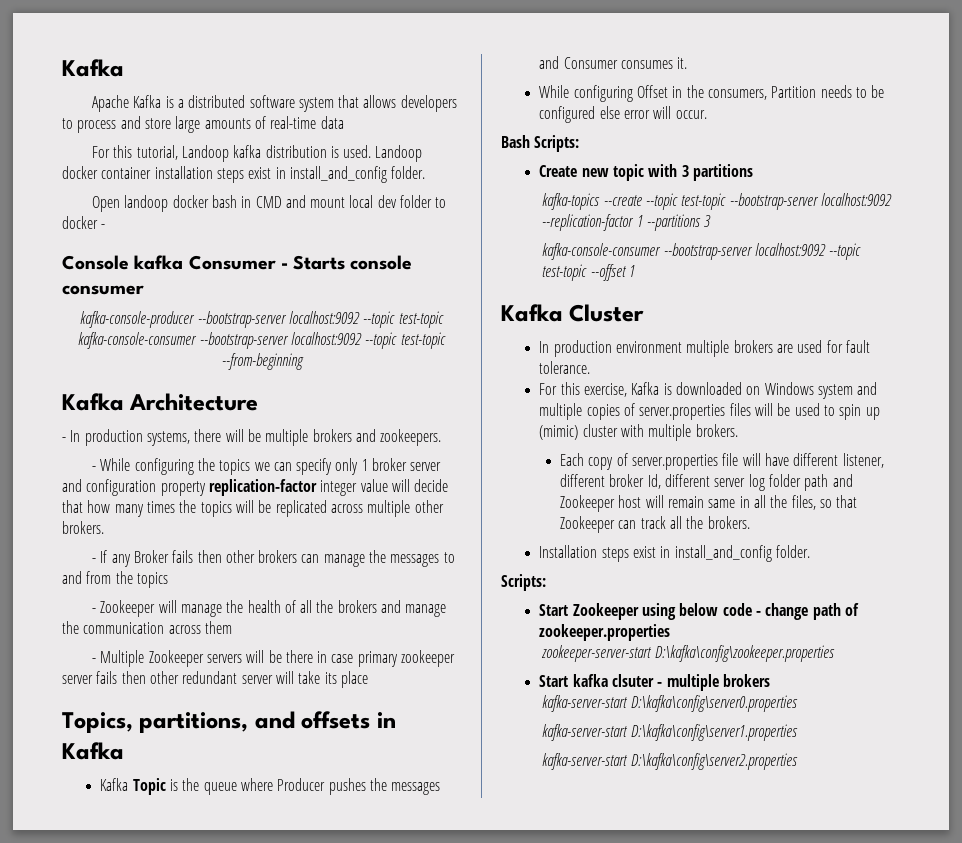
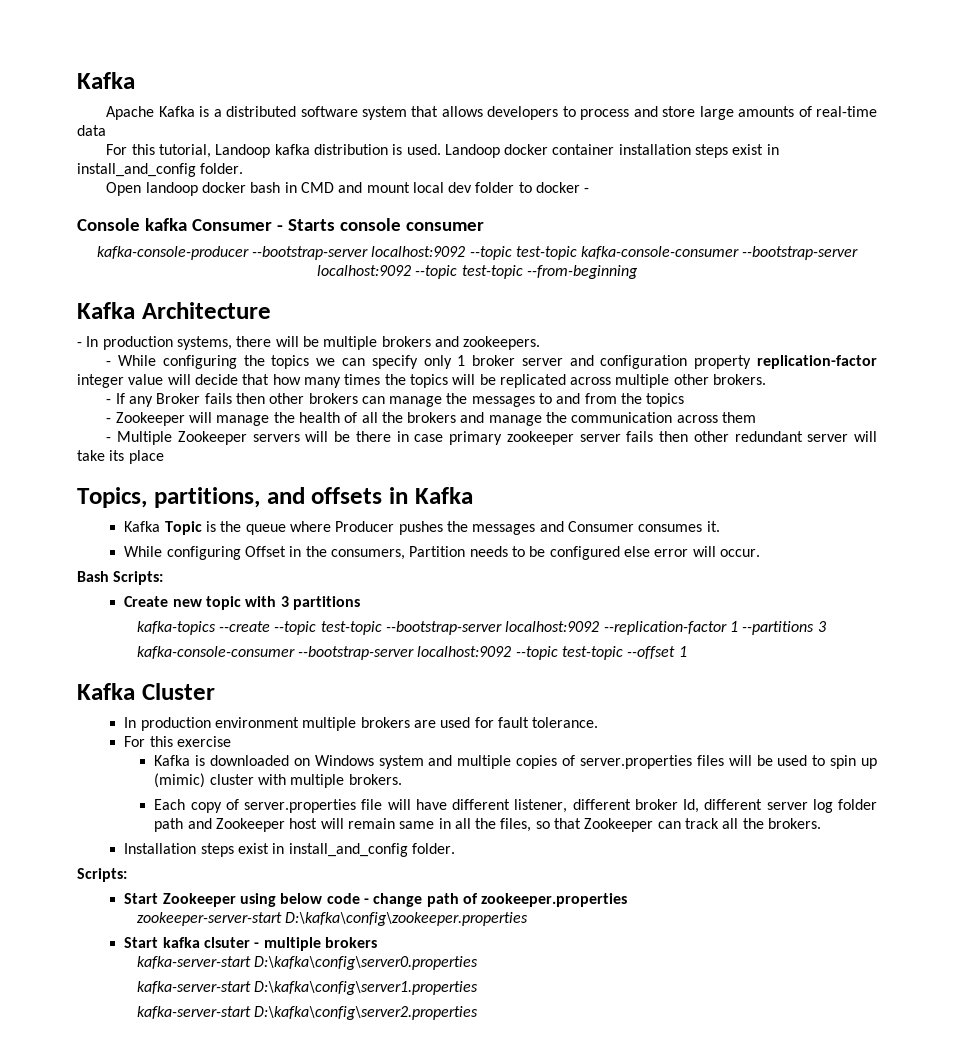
[583,383,627,397] exercise, -> [177,736,232,747] exercise //

